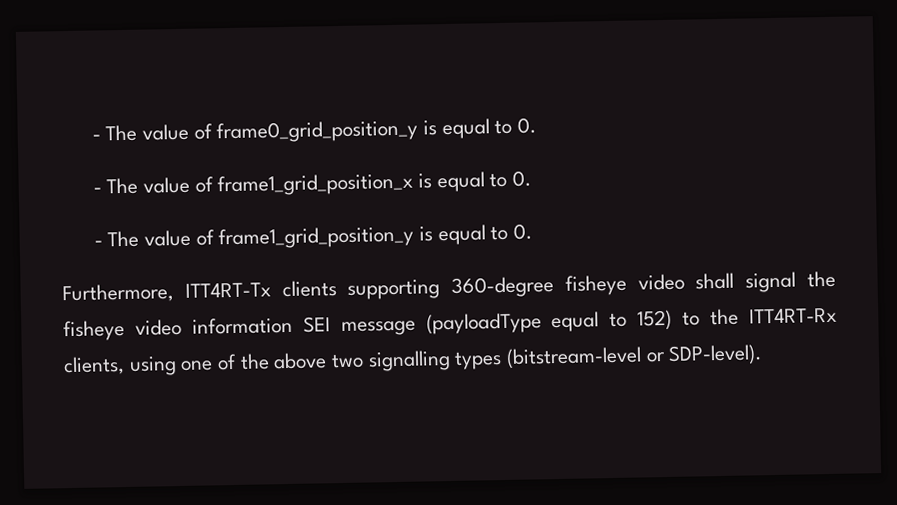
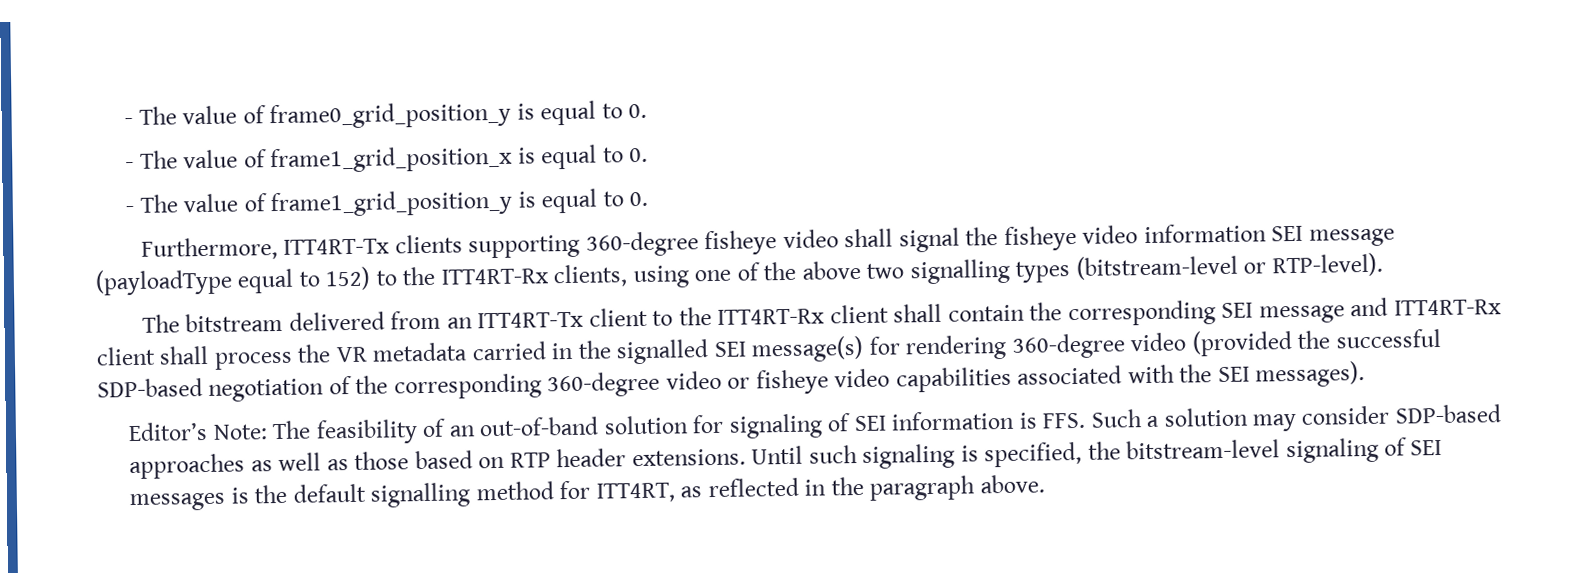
[668,344,764,366] SDP-level). -> [1271,252,1383,278] [141,297,1502,333] [96,328,1441,370] [97,361,1366,402] [128,404,1501,445] [129,437,1443,480] [129,474,1045,512] RTP-level). // The bitstream delivered from an ITT4RT-Tx client to the ITT4RT-Rx client shall contain the corresponding SEI message and ITT4RT-Rx client shall process the VR metadata carried in the signalled SEI message(s) for rendering 360-degree video (provided the successful SDP-based negotiation of the corresponding 360-degree video or fisheye video capabilities associated with the SEI messages). // Editor’s Note: The feasibility of an out-of-band solution for signaling of SEI information is FFS. Such a solution may consider SDP-based approaches as well as those based on RTP header extensions. Until such signaling is specified, the bitstream-level signaling of SEI messages is the default signalling method for ITT4RT, as reflected in the paragraph above.

